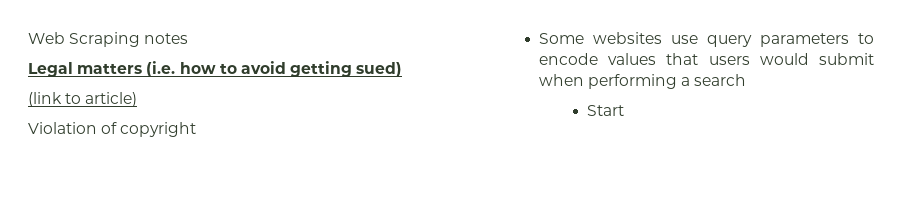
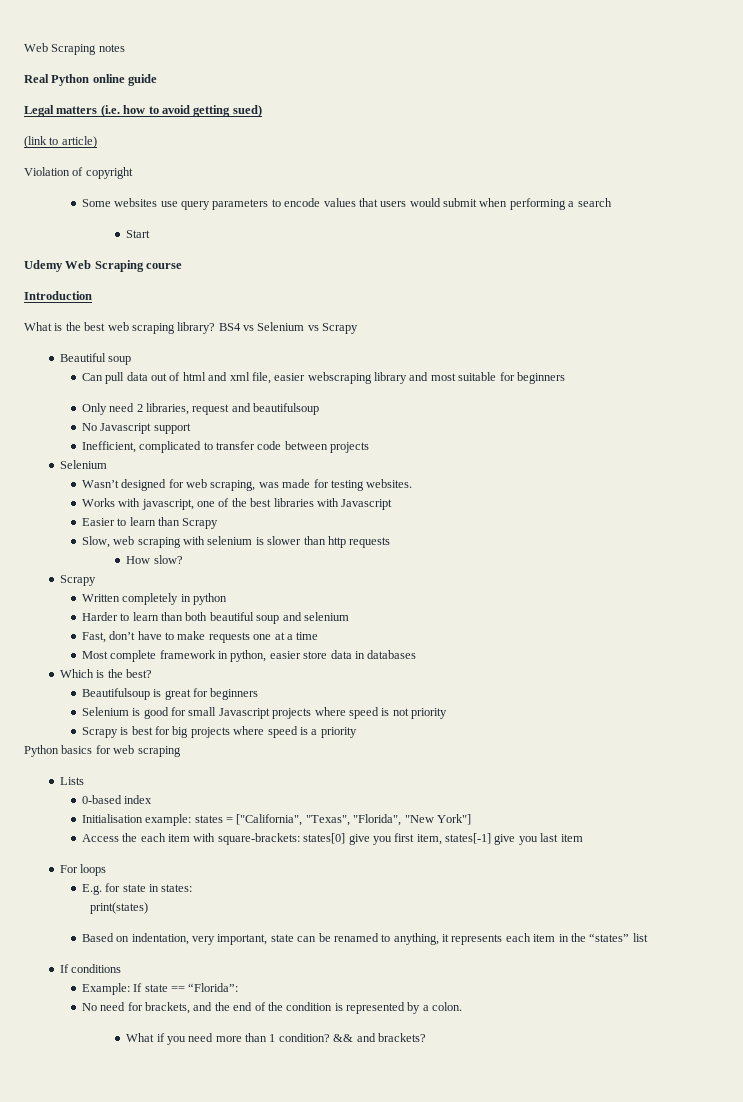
(189, 38) none -> [24,74,158,86] // Real Python online guide
(625, 110) none -> [24,260,183,272] [24,291,92,300] [24,322,359,334] [59,353,132,365] [81,372,565,384] [81,403,320,415] [81,423,191,434] [81,441,370,453] [59,460,107,469] [81,479,413,491] [81,498,393,510] [81,517,219,529] [81,536,391,548] [126,555,183,564] [59,575,96,586] [81,593,228,605] [81,612,349,624] [81,631,319,643] [81,650,417,662] [59,669,152,678] [81,688,259,700] [81,707,448,719] [81,726,357,738] [24,745,181,757] [59,777,84,785] [81,795,153,804] [81,814,471,826] [81,833,583,845] [59,864,107,876] [81,883,193,895] [90,902,149,914] [81,933,648,945] [59,964,122,973] [81,983,239,995] [81,1002,463,1014] [126,1033,426,1045] // Udemy Web Scraping course // Introduction // What is the best web scraping library? BS4 vs Selenium vs Scrapy // Beautiful soup // Can pull data out of html and xml file, easier webscraping library and most suitable for beginners // Only need 2 libraries, request and beautifulsoup // No Javascript support // Inefficient, complicated to transfer code between projects // Selenium // Wasn’t designed for web scraping, was made for testing websites. // Works with javascript, one of the best libraries with Javascript // Easier to learn than Scrapy // Slow, web scraping with selenium is slower than http requests // How slow? // Scrapy // Written completely in python // Harder to learn than both beautiful soup and selenium // Fast, don’t have to make requests one at a time // Most complete framework in python, easier store data in databases // Which is the best? // Beautifulsoup is great for beginners // Selenium is good for small Javascript projects where speed is not priority // Scrapy is best for big projects where speed is a priority // Python basics for web scraping // Lists // 0-based index // Initialisation example: states = ["California", "Texas", "Florida", "New York"] // Access the each item with square-brackets: states[0] give you first item, states[-1] give you last item // For loops // E.g. for state in states: // print(states) // Based on indentation, very important, state can be renamed to anything, it represents each item in the “states” list // If conditions // Example: If state == “Florida”: // No need for brackets, and the end of the condition is represented by a colon. // What if you need more than 1 condition? && and brackets?

